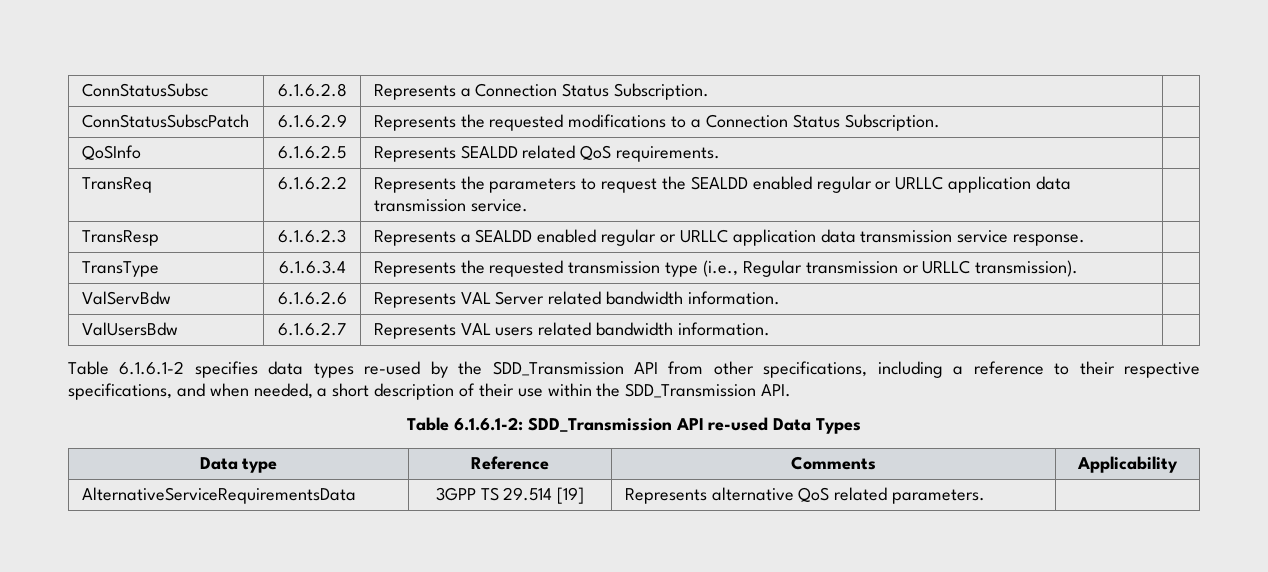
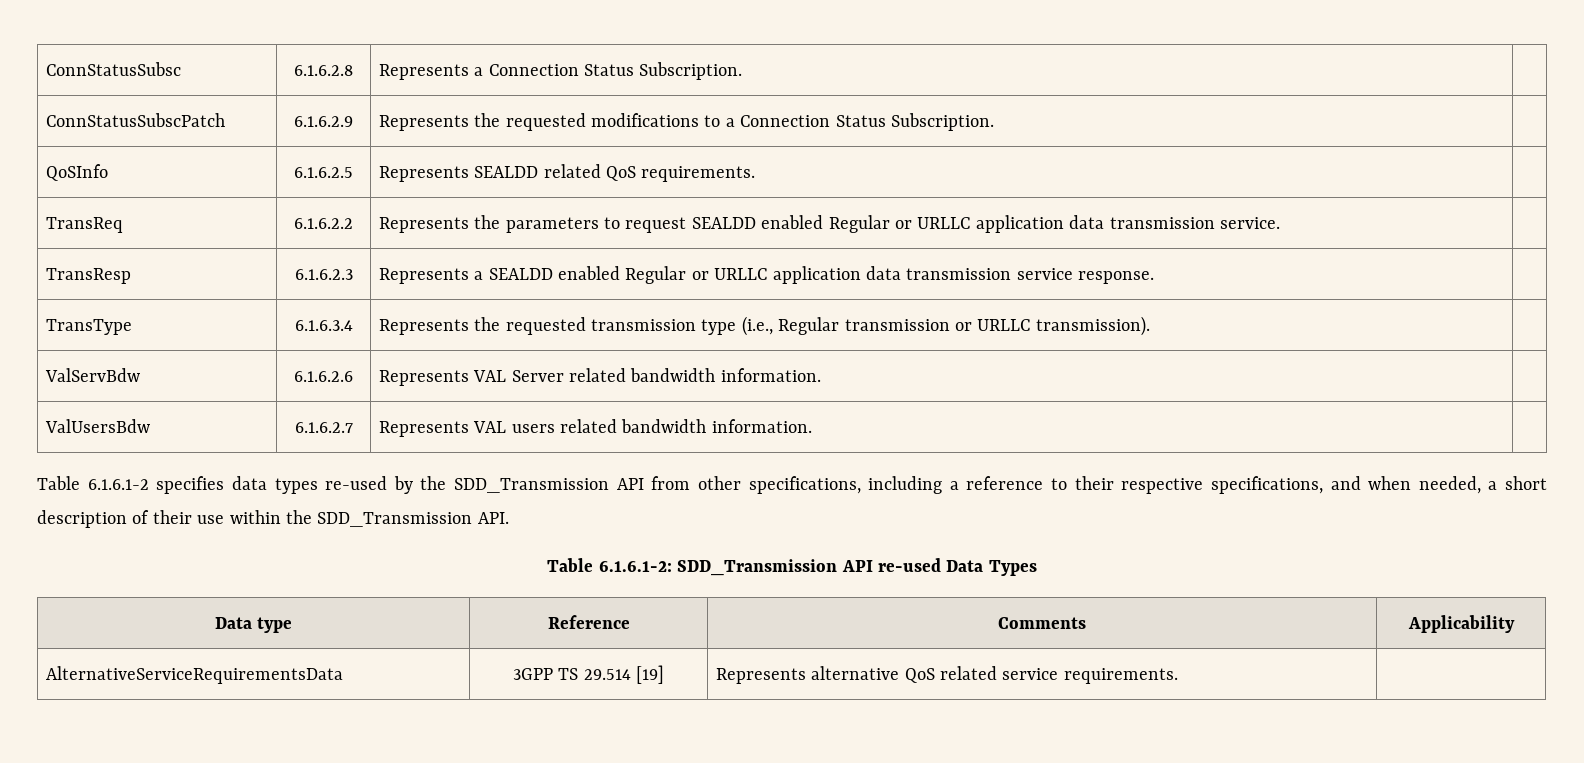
[661,176,872,193] the SEALDD enabled regular -> [691,215,890,233] SEALDD enabled Regular
[601,229,657,246] regular -> [625,266,687,284] Regular
[892,489,986,504] parameters. -> [1002,668,1178,684] service requirements.

